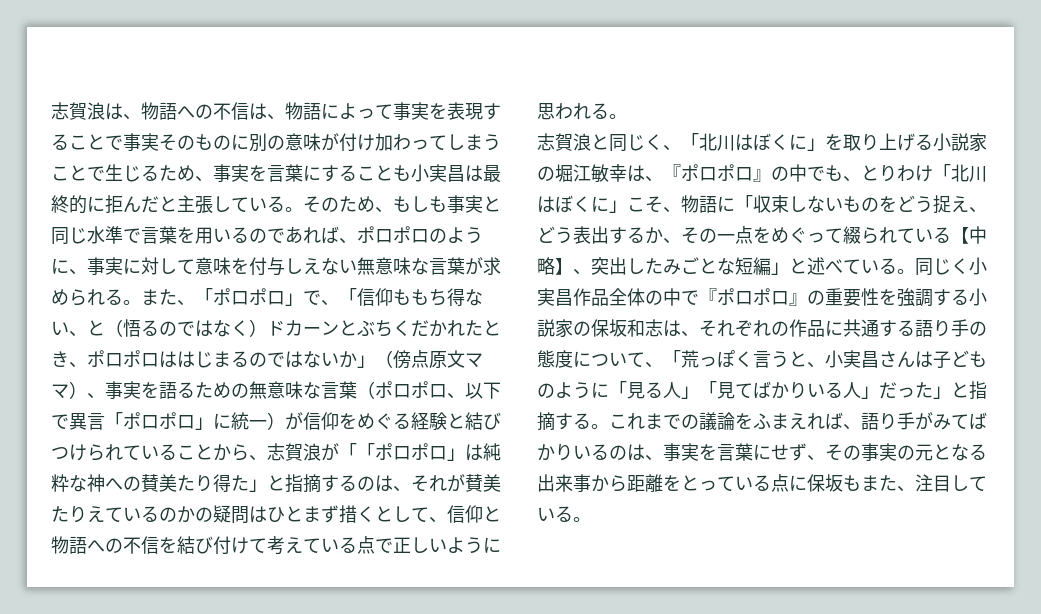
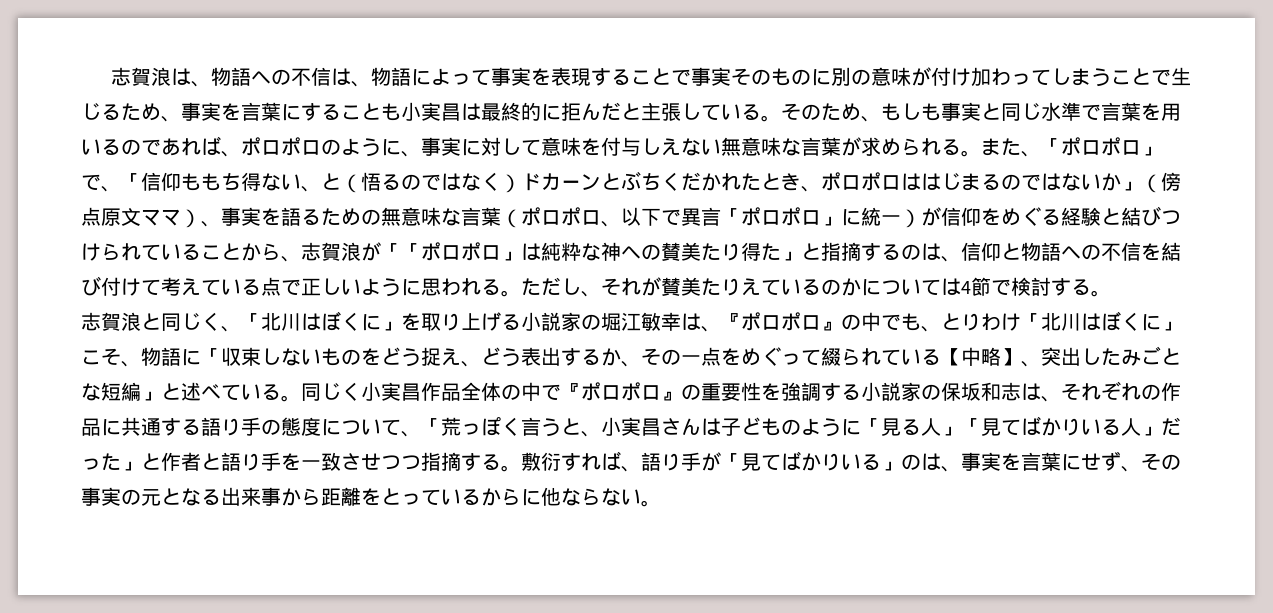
[411,474,501,492] [51,505,447,524] それが賛美たりえているのかの疑問はひとまず措くとして、 -> (961, 259) none
(627, 116) none -> [521,277,1111,297] ただし、それが賛美たりえているのかについては4節で検討する。
[969,381,987,400] [537,412,807,431] 指摘する。これまでの議論をふまえ -> [161,452,581,472] 作者と語り手を一致させつつ指摘する。敷衍す
[933,412,987,430] [537,444,609,461] みてばかりいる -> [721,451,901,471] 「見てばかりいる」
[771,474,987,492] [537,506,573,522] 点に保坂もまた、注目している -> [481,487,641,506] からに他ならない

